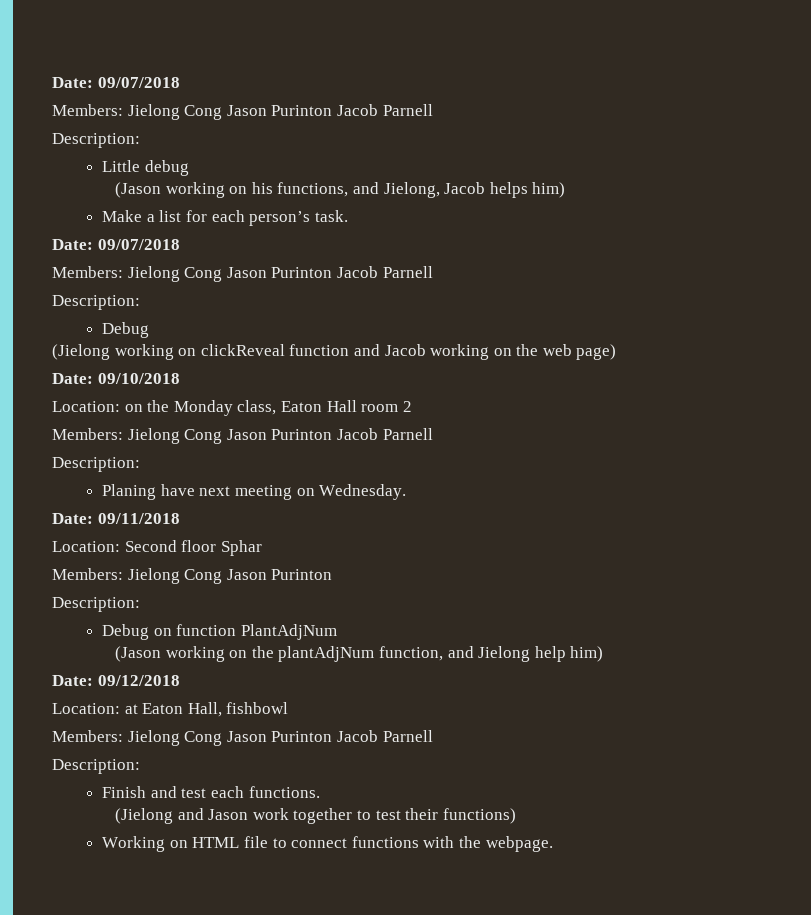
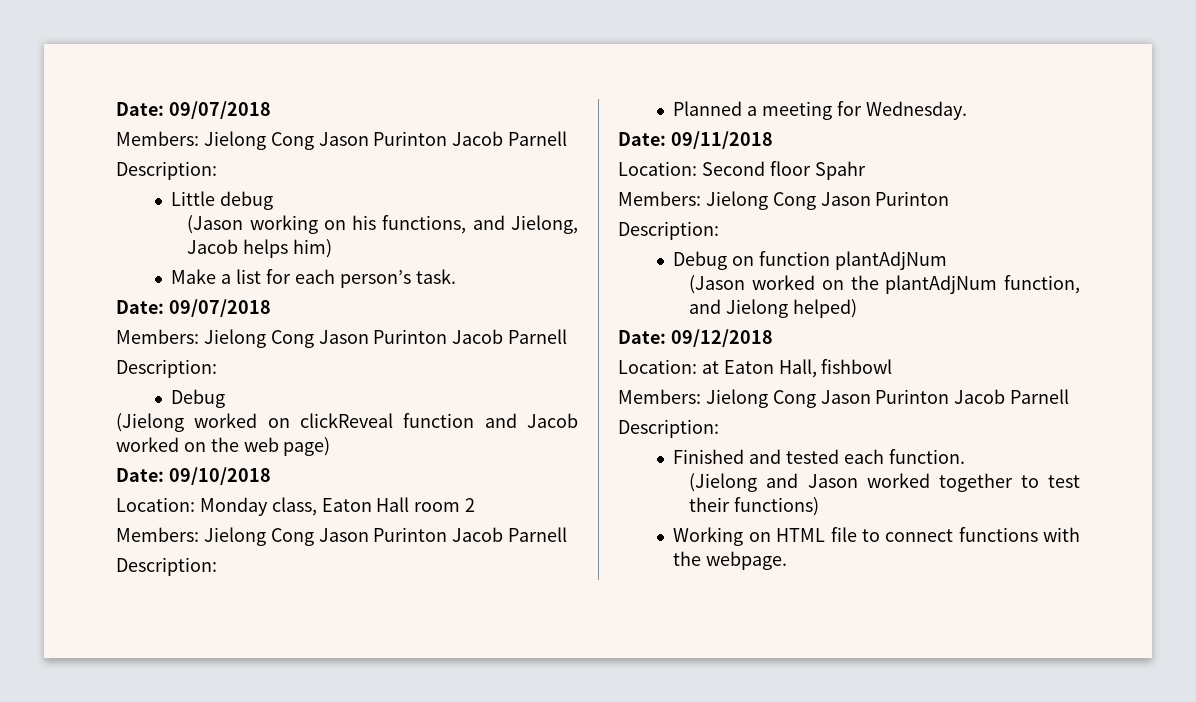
[114,344,174,360] working -> [194,413,258,428] worked
[430,344,490,360] working -> [116,437,179,452] worked
[124,400,170,412] on the -> (195, 504) none
[102,484,315,500] Planing have next meeting on -> [673,101,863,120] Planned a meeting for
[220,540,262,556] Sphar -> [814,161,866,180] Spahr
[241,624,338,640] [115,646,225,662] PlantAdjNum // (Jason working -> [835,251,948,270] [689,275,816,294] plantAdjNum // (Jason worked
[534,646,604,662] help him) -> [793,299,858,318] helped)
[102,786,320,798] Finish and test each functions. -> [673,449,965,464] Finished and tested each function.
[252,808,289,820] work -> [866,473,930,488] worked

